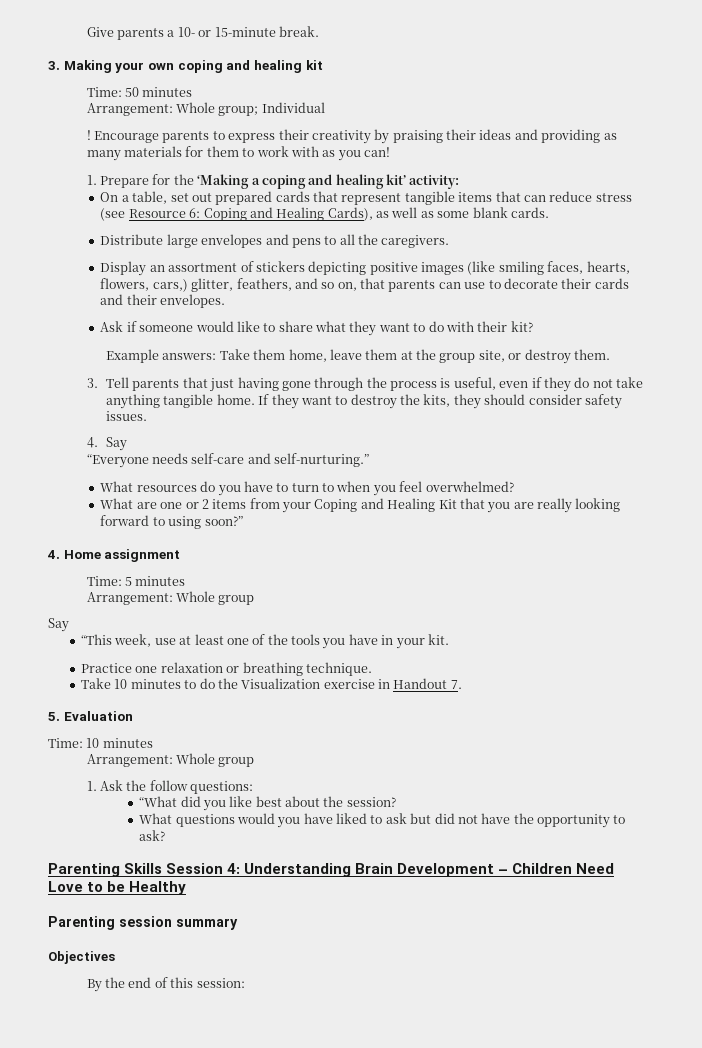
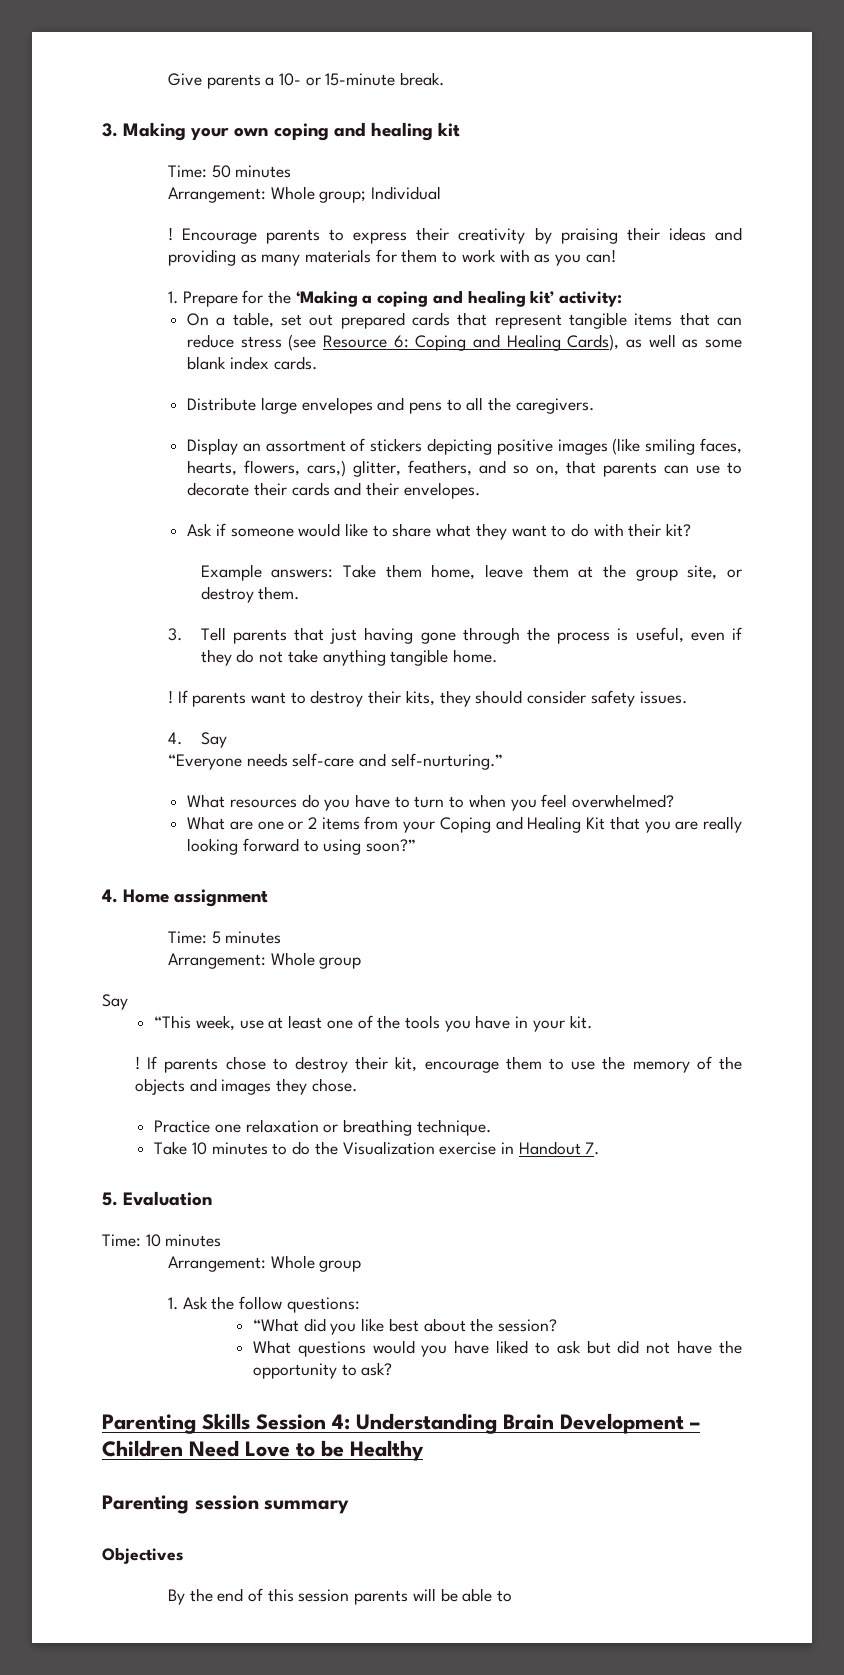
(508, 212) none -> [229,356,269,370] index
[258,394,299,409] If they -> [167,690,247,707] // ! If parents
[400,394,421,405] the -> [368,690,402,704] their
(449, 639) none -> [134,1056,742,1073] [134,1078,357,1095] // ! If parents chose to destroy their kit, encourage them to use the memory of the objects and images they chose.
[196,978,245,988] session: -> [298,1588,513,1605] session parents will be able to

